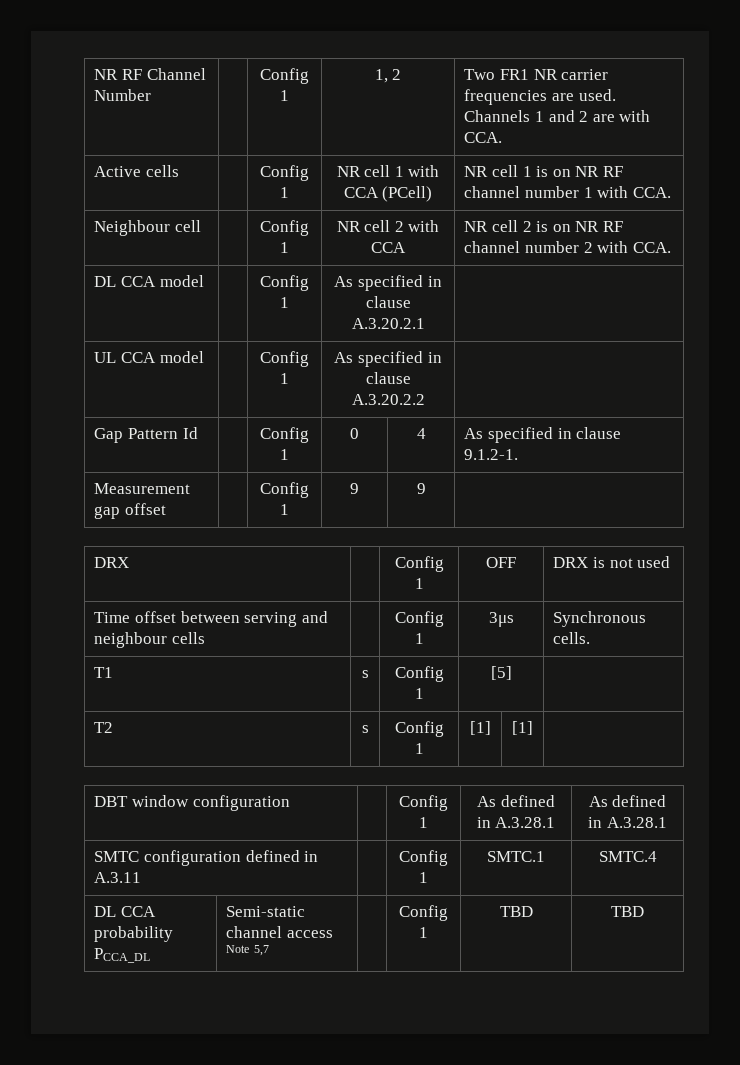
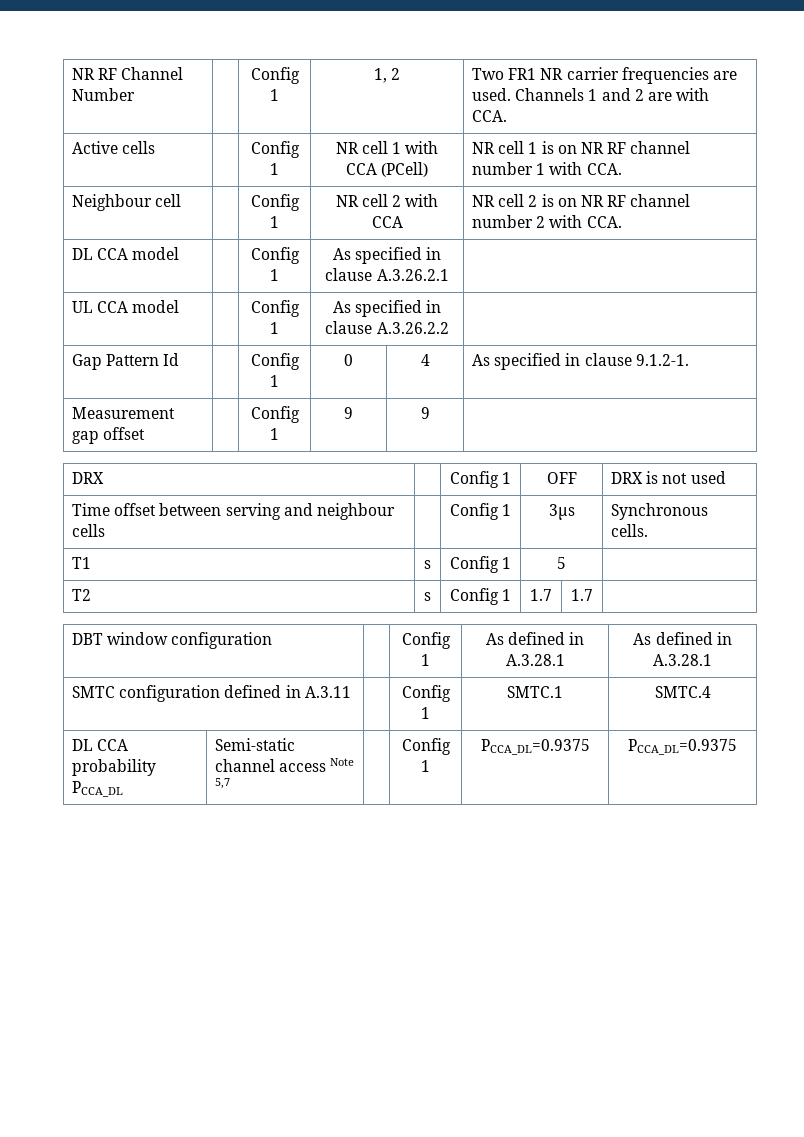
[351,318,425,329] A.3.20.2.1 -> [376,269,449,281] A.3.26.2.1
[351,394,425,405] A.3.20.2.2 -> [376,322,449,334] A.3.26.2.2
[490,666,512,680] [5] -> [557,557,566,569] 5
[469,721,491,735] [512,721,533,735] [1] | [1] -> [530,589,552,601] [571,589,593,601] 1.7 | 1.7
[499,906,533,917] [611,906,644,917] TBD | TBD -> [480,739,590,755] [628,739,737,755] PCCA_DL=0.9375 | PCCA_DL=0.9375

